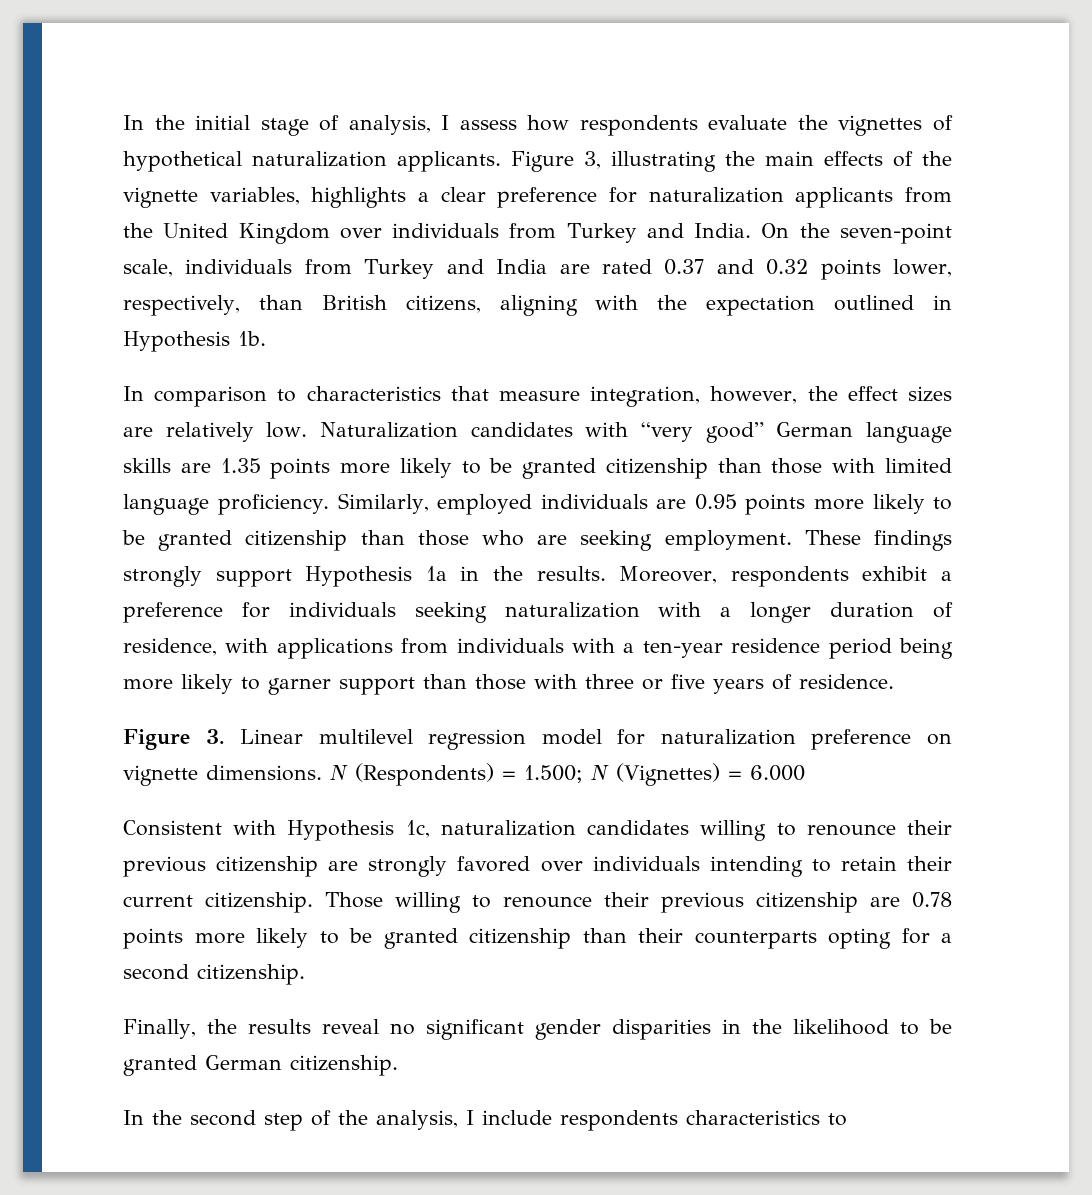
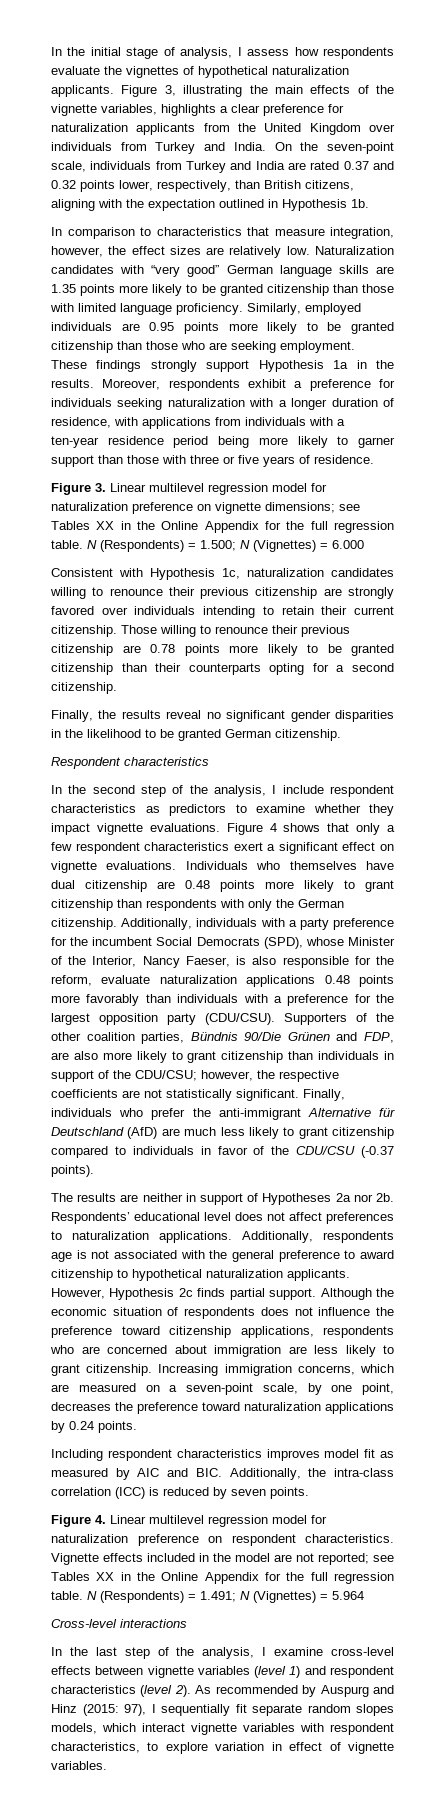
[206,765,322,781] dimensions. -> [265,502,360,513] [51,521,394,533] [51,540,83,549] dimensions; see Tables XX in the Online Appendix for the full regression table.
(398, 1065) none -> [51,757,209,769] // Respondent characteristics
[560,1110,847,1131] respondents characteristics to -> [330,785,394,797] [51,804,394,816] [51,823,395,835] [51,842,394,854] [51,861,394,873] [51,880,394,892] [51,899,344,911] [51,918,394,930] [51,937,395,949] [51,956,395,968] [51,975,394,987] [51,994,394,1006] [51,1013,394,1025] [51,1032,394,1044] [51,1051,394,1063] [51,1070,339,1082] [51,1089,345,1101] [51,1108,395,1120] [51,1127,394,1139] [51,1146,394,1158] [51,1165,94,1177] [51,1193,394,1205] [51,1212,394,1224] [51,1231,394,1243] [51,1250,394,1262] [51,1269,350,1281] [51,1288,394,1300] [51,1307,394,1319] [51,1326,394,1338] [50,1345,394,1357] [51,1364,394,1376] [51,1383,394,1395] [51,1402,394,1414] [51,1421,137,1433] [51,1449,394,1461] [51,1468,394,1480] [51,1487,309,1499] [51,1515,327,1527] [51,1534,394,1546] [51,1553,394,1565] [51,1572,394,1584] [51,1591,364,1603] [51,1619,187,1628] [51,1647,394,1659] [51,1666,394,1678] [51,1685,394,1697] [51,1704,394,1716] [51,1723,394,1735] [51,1742,394,1754] [51,1761,107,1770] respondent characteristics as predictors to examine whether they impact vignette evaluations. Figure 4 shows that only a few respondent characteristics exert a significant effect on vignette evaluations. Individuals who themselves have dual citizenship are 0.48 points more likely to grant citizenship than respondents with only the German citizenship. Additionally, individuals with a party preference for the incumbent Social Democrats (SPD), whose Minister of the Interior, Nancy Faeser, is also responsible for the reform, evaluate naturalization applications 0.48 points more favorably than individuals with a preference for the largest opposition party (CDU/CSU). Supporters of the other coalition parties, Bündnis 90/Die Grünen and FDP, are also more likely to grant citizenship than individuals in support of the CDU/CSU; however, the respective coefficients are not statistically significant. Finally, individuals who prefer the anti-immigrant Alternative für Deutschland (AfD) are much less likely to grant citizenship compared to individuals in favor of the CDU/CSU (-0.37 points). // The results are neither in support of Hypotheses 2a nor 2b. Respondents’ educational level does not affect preferences to naturalization applications. Additionally, respondents age is not associated with the general preference to award citizenship to hypothetical naturalization applicants. However, Hypothesis 2c finds partial support. Although the economic situation of respondents does not influence the preference toward citizenship applications, respondents who are concerned about immigration are less likely to grant citizenship. Increasing immigration concerns, which are measured on a seven-point scale, by one point, decreases the preference toward naturalization applications by 0.24 points. // Including respondent characteristics improves model fit as measured by AIC and BIC. Additionally, the intra-class correlation (ICC) is reduced by seven points. // Figure 4. Linear multilevel regression model for naturalization preference on respondent characteristics. Vignette effects included in the model are not reported; see Tables XX in the Online Appendix for the full regression table. N (Respondents) = 1.491; N (Vignettes) = 5.964 // Cross-level interactions // In the last step of the analysis, I examine cross-level effects between vignette variables (level 1) and respondent characteristics (level 2). As recommended by Auspurg and Hinz (2015: 97), I sequentially fit separate random slopes models, which interact vignette variables with respondent characteristics, to explore variation in effect of vignette variables.

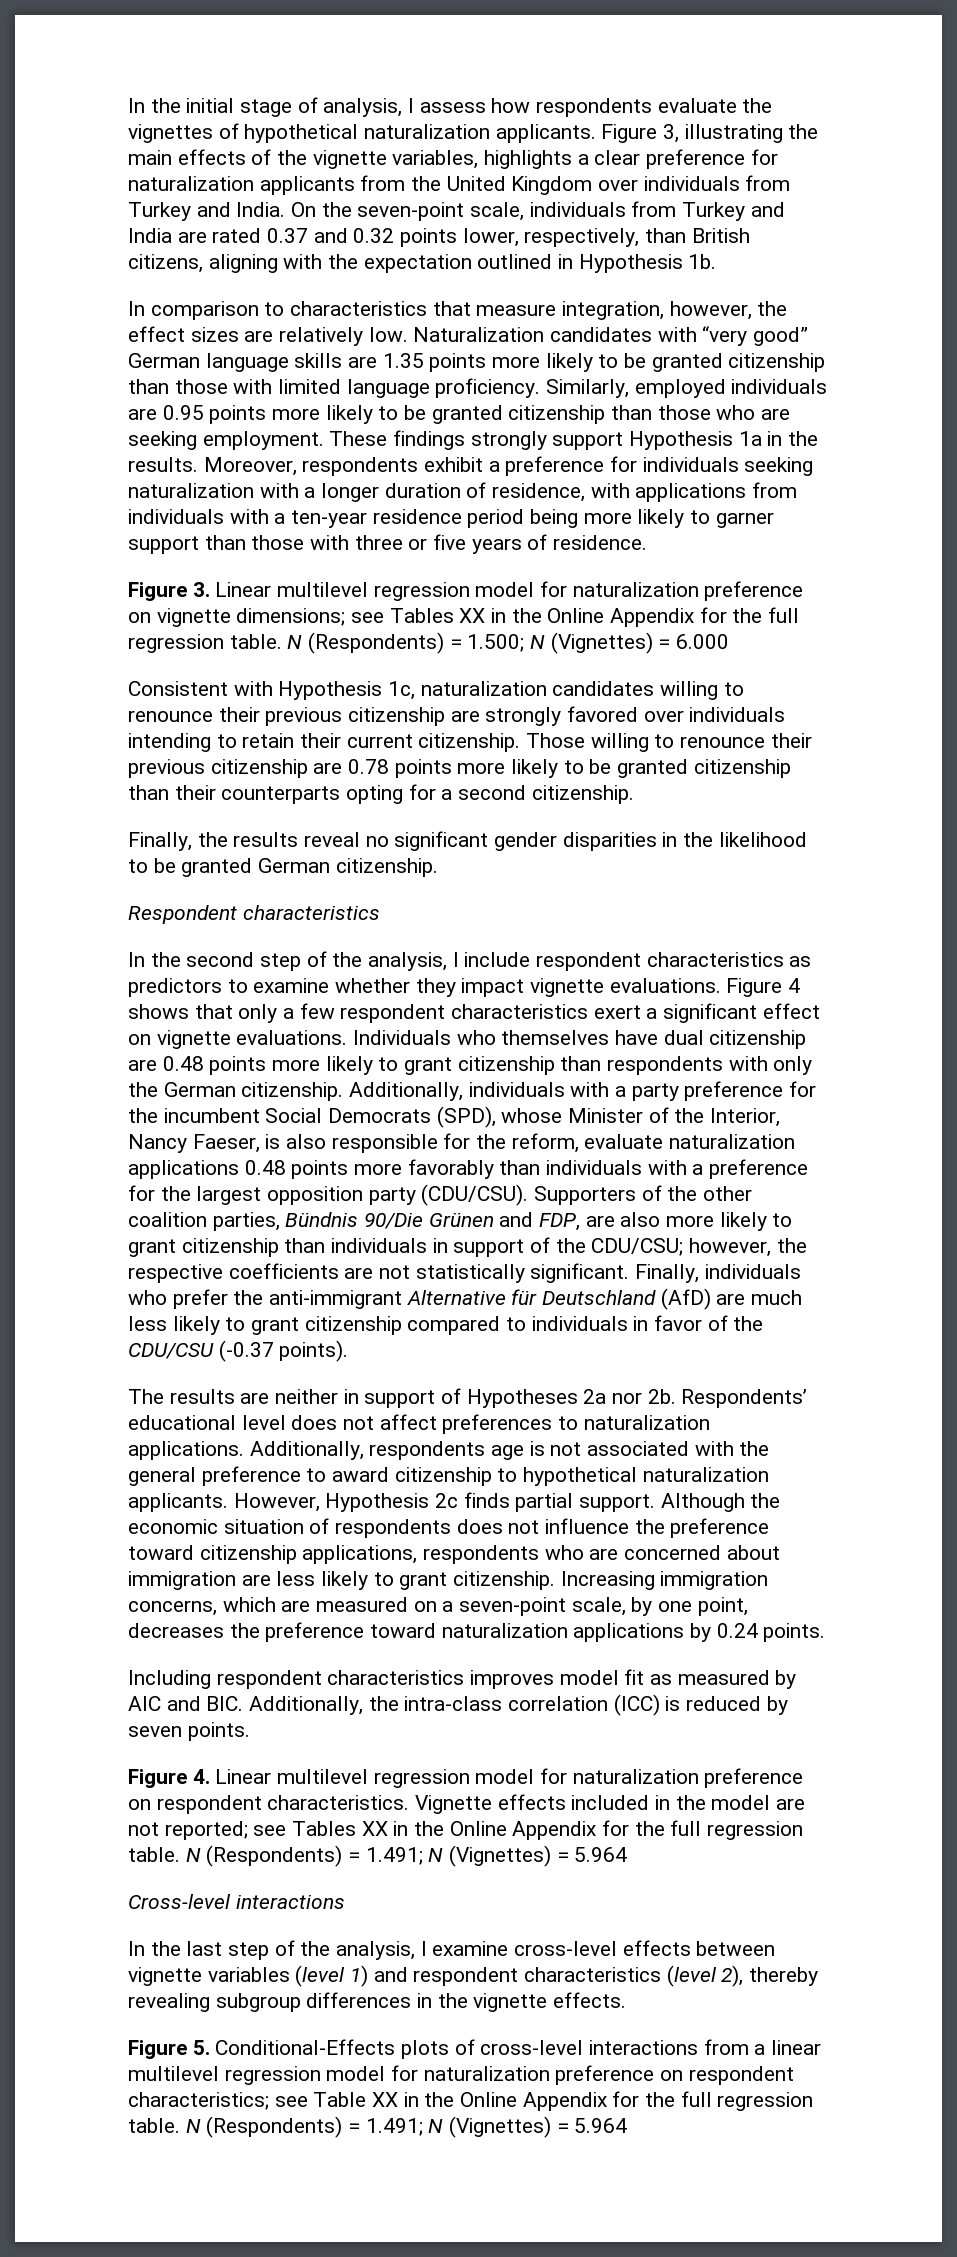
[174,1685,394,1697] [51,1704,394,1716] [51,1723,394,1735] [51,1742,394,1754] [51,1761,107,1770] 2). As recommended by Auspurg and Hinz (2015: 97), I sequentially fit separate random slopes models, which interact vignette variables with respondent characteristics, to explore variation in effect of vignette variables. -> [721,1965,819,1987] [128,1992,627,2012] [128,2039,822,2059] [128,2065,794,2085] [128,2091,814,2111] [128,2116,628,2138] 2), thereby revealing subgroup differences in the vignette effects. // Figure 5. Conditional-Effects plots of cross-level interactions from a linear multilevel regression model for naturalization preference on respondent characteristics; see Table XX in the Online Appendix for the full regression table. N (Respondents) = 1.491; N (Vignettes) = 5.964

